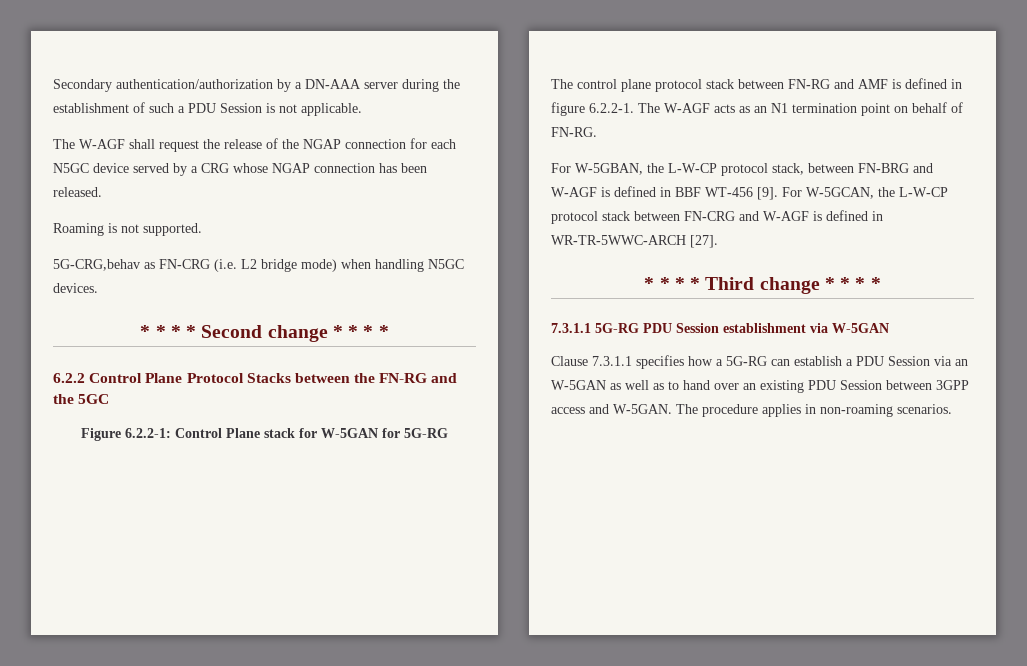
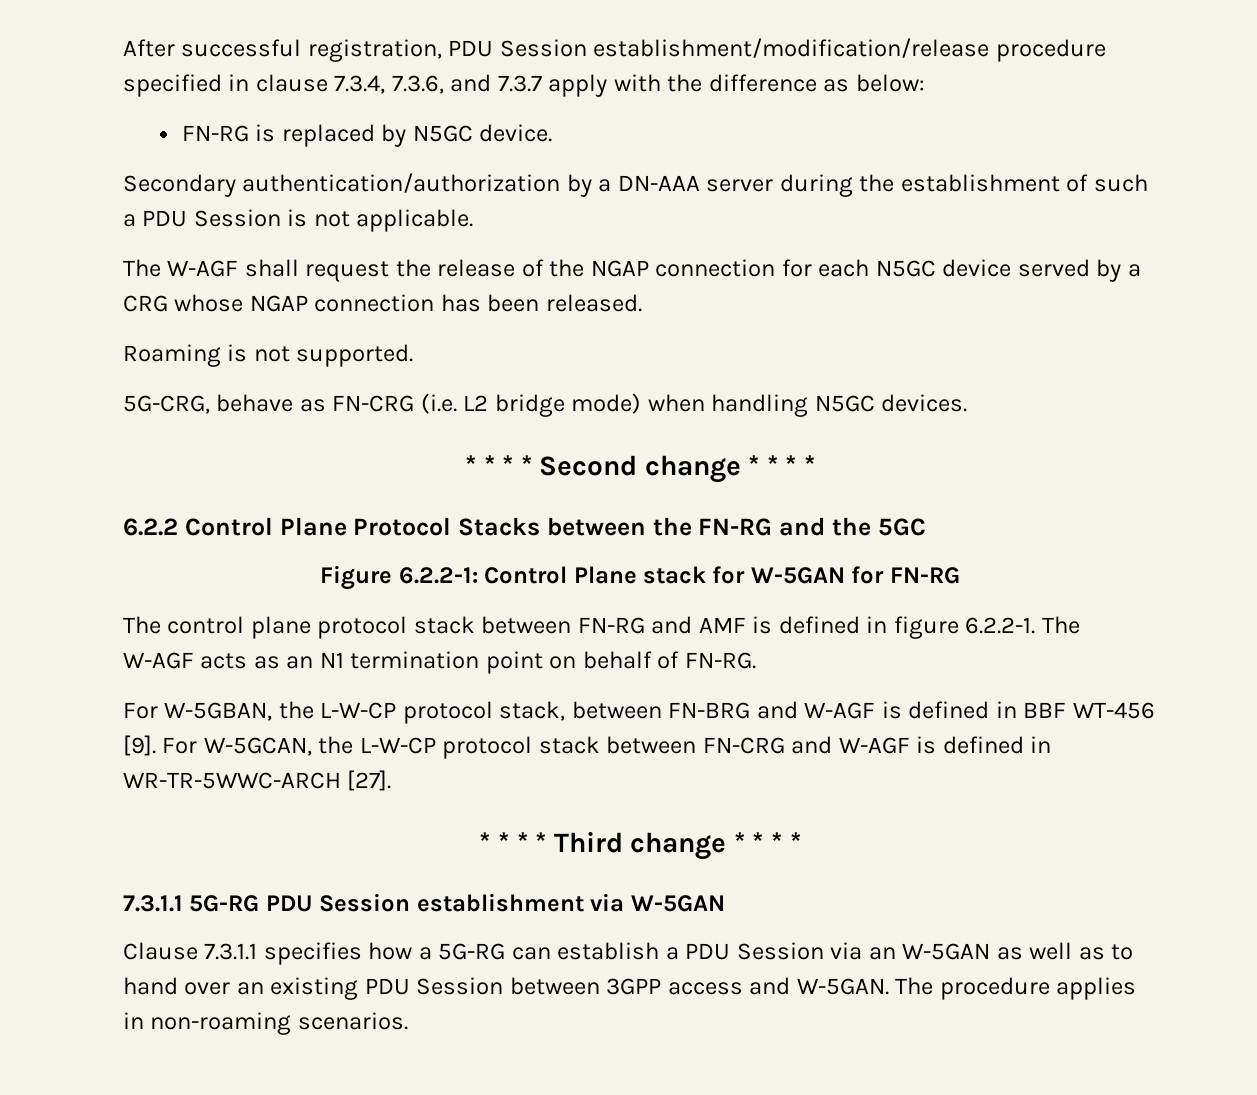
(53, 85) none -> [123,38,1106,62] [123,74,925,97] [181,124,553,147] After successful registration, PDU Session establishment/modification/release procedure specified in clause 7.3.4, 7.3.6, and 7.3.7 apply with the difference as below: // FN-RG is replaced by N5GC device. //
[53,259,140,271] 5G-CRG,behav -> [123,394,294,414] 5G-CRG, behave
[404,428,448,438] 5G-RG -> [889,567,960,584] FN-RG

